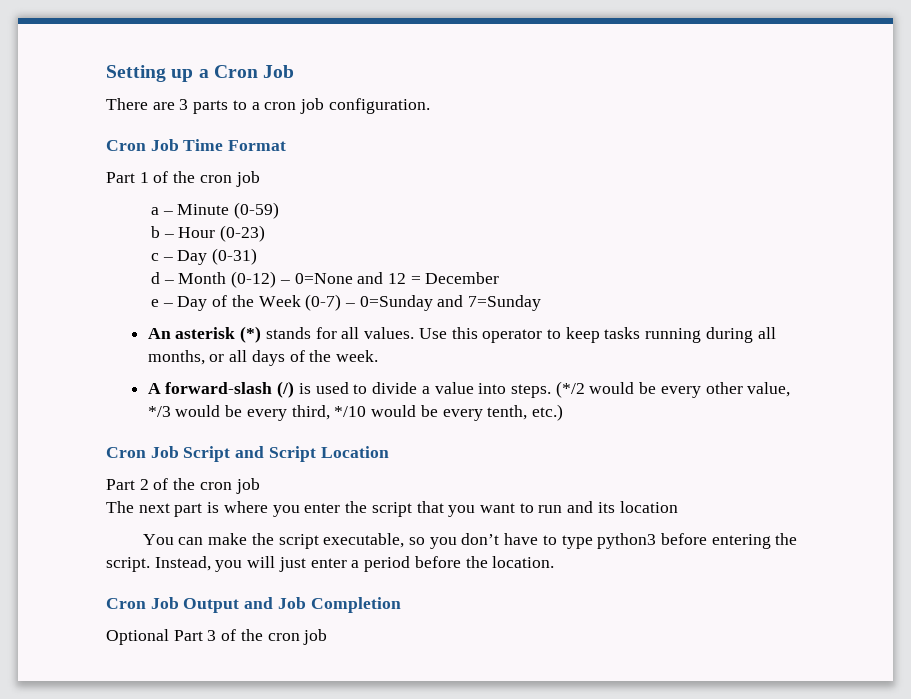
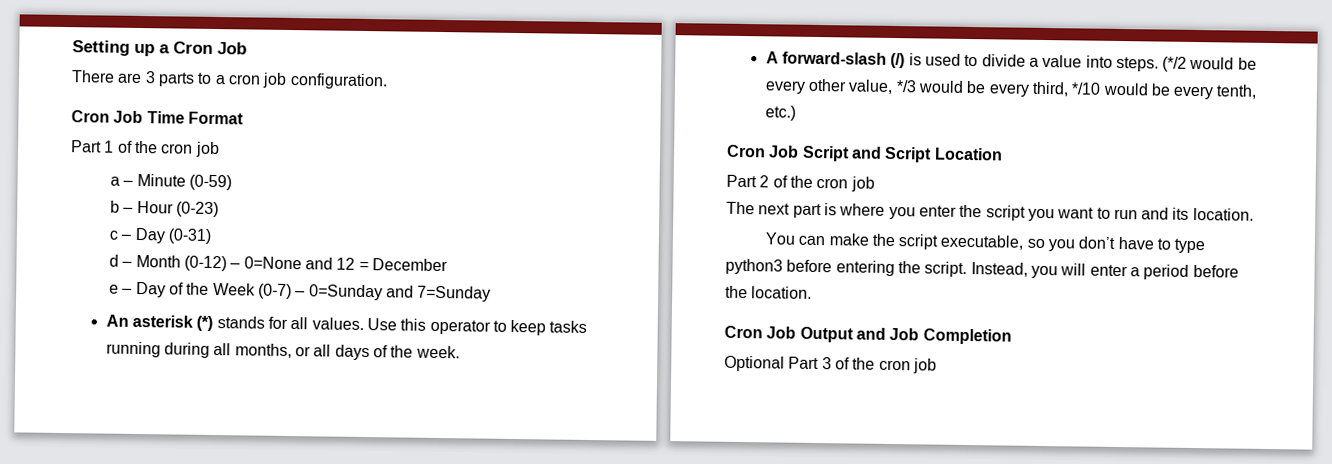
[416,501,444,513] that -> (1026, 213) none
[619,501,678,513] location -> [1192,207,1254,221] location.
[278,557,306,572] just -> (1087, 269) none

